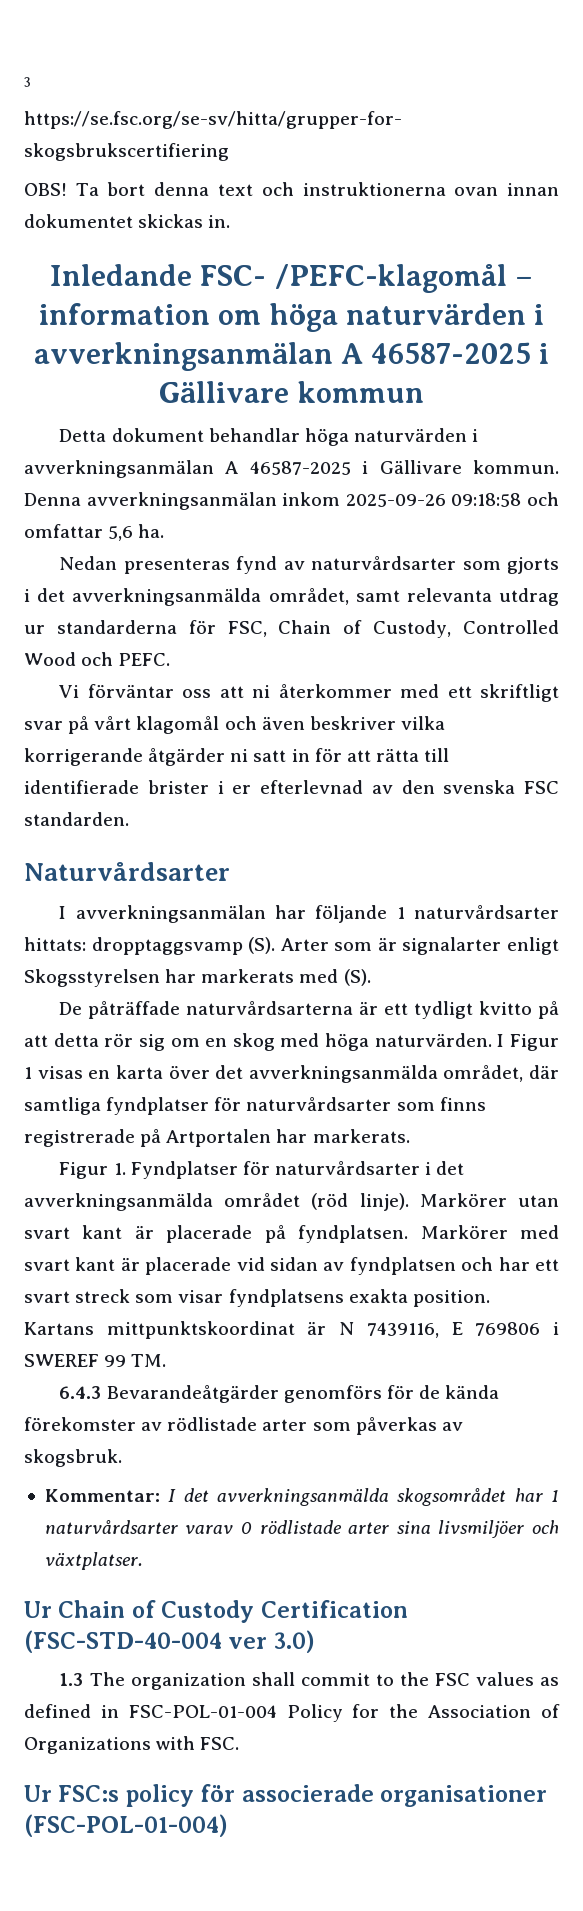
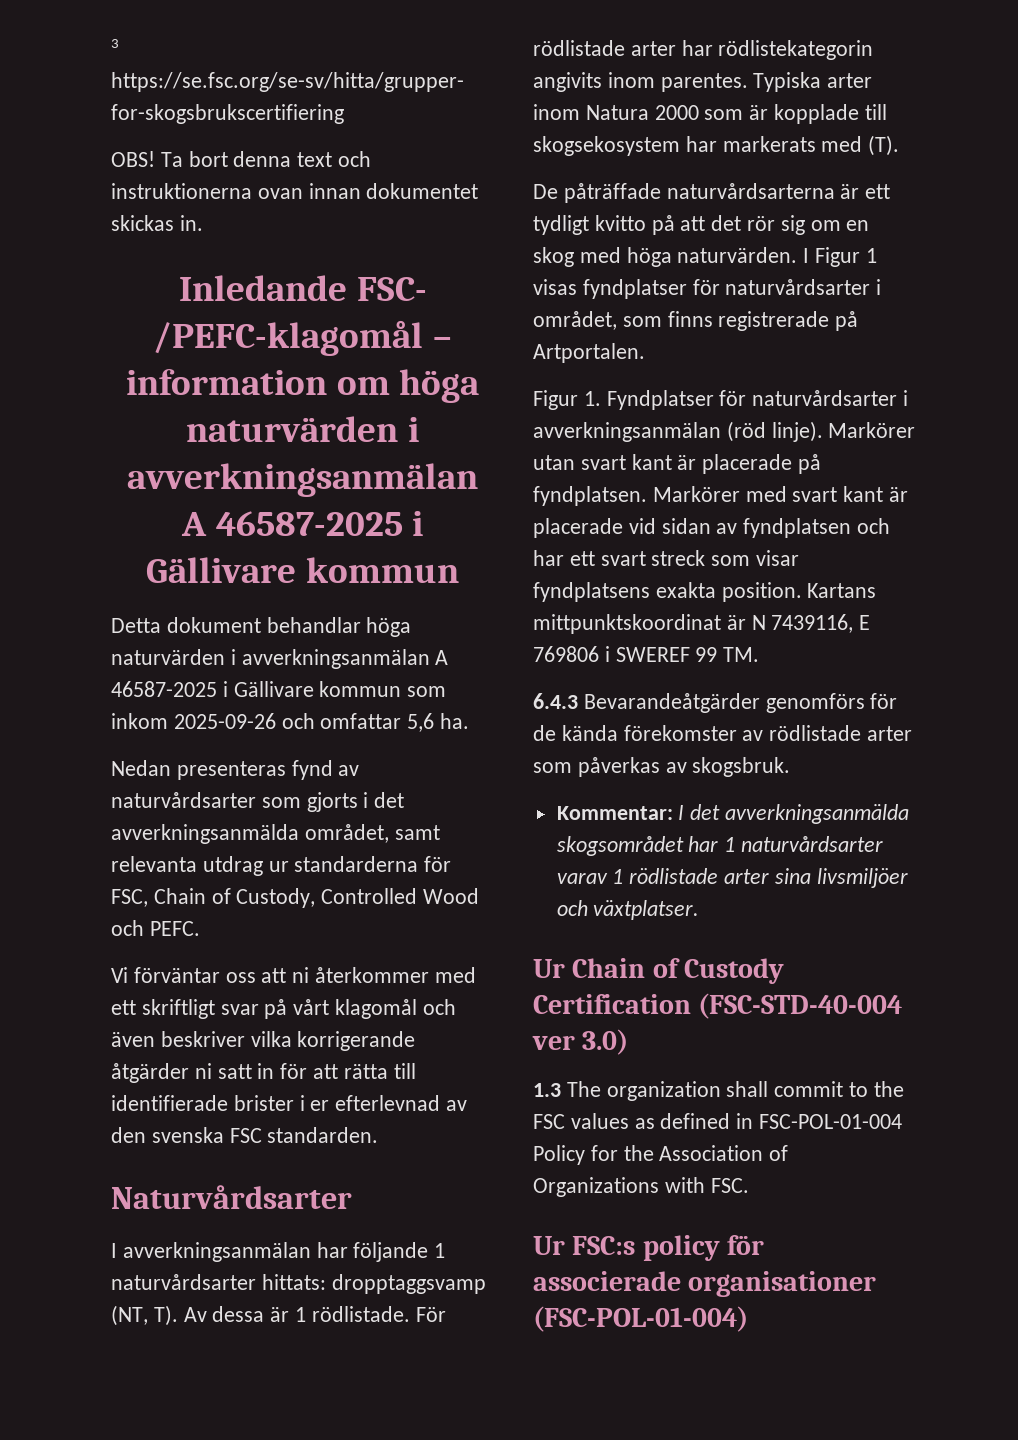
[473,460,559,474] [24,492,277,510] kommun. Denna avverkningsanmälan -> [319,681,447,697] kommun som
[451,493,522,507] 09:18:58 -> (276, 721) none
[248,937,559,955] [24,969,160,987] (S). Arter som är signalarter enligt Skogsstyrelsen -> [111,1305,446,1326] [533,40,874,60] [533,72,873,92] [533,104,887,124] [533,136,680,156] (NT, T). Av dessa är 1 rödlistade. För rödlistade arter har rödlistekategorin angivits inom parentes. Typiska arter inom Natura 2000 som är kopplade till skogsekosystem
[343,969,371,986] (S). -> [868,135,900,156] (T).
[53,1033,99,1047] detta -> [711,215,742,231] det
[88,1065,559,1083] [24,1097,101,1115] en karta över det avverkningsanmälda området, där samtliga -> (577, 287) none
(392, 1104) none -> [876,279,882,295] [533,311,617,330] i området,
[166,1129,410,1147] Artportalen har markerats. -> [533,343,645,363] Artportalen.
[436,1161,465,1175] [24,1193,301,1211] det avverkningsanmälda området -> [533,422,721,442] avverkningsanmälan
[241,1522,253,1534] 0 -> [612,869,624,884] 1

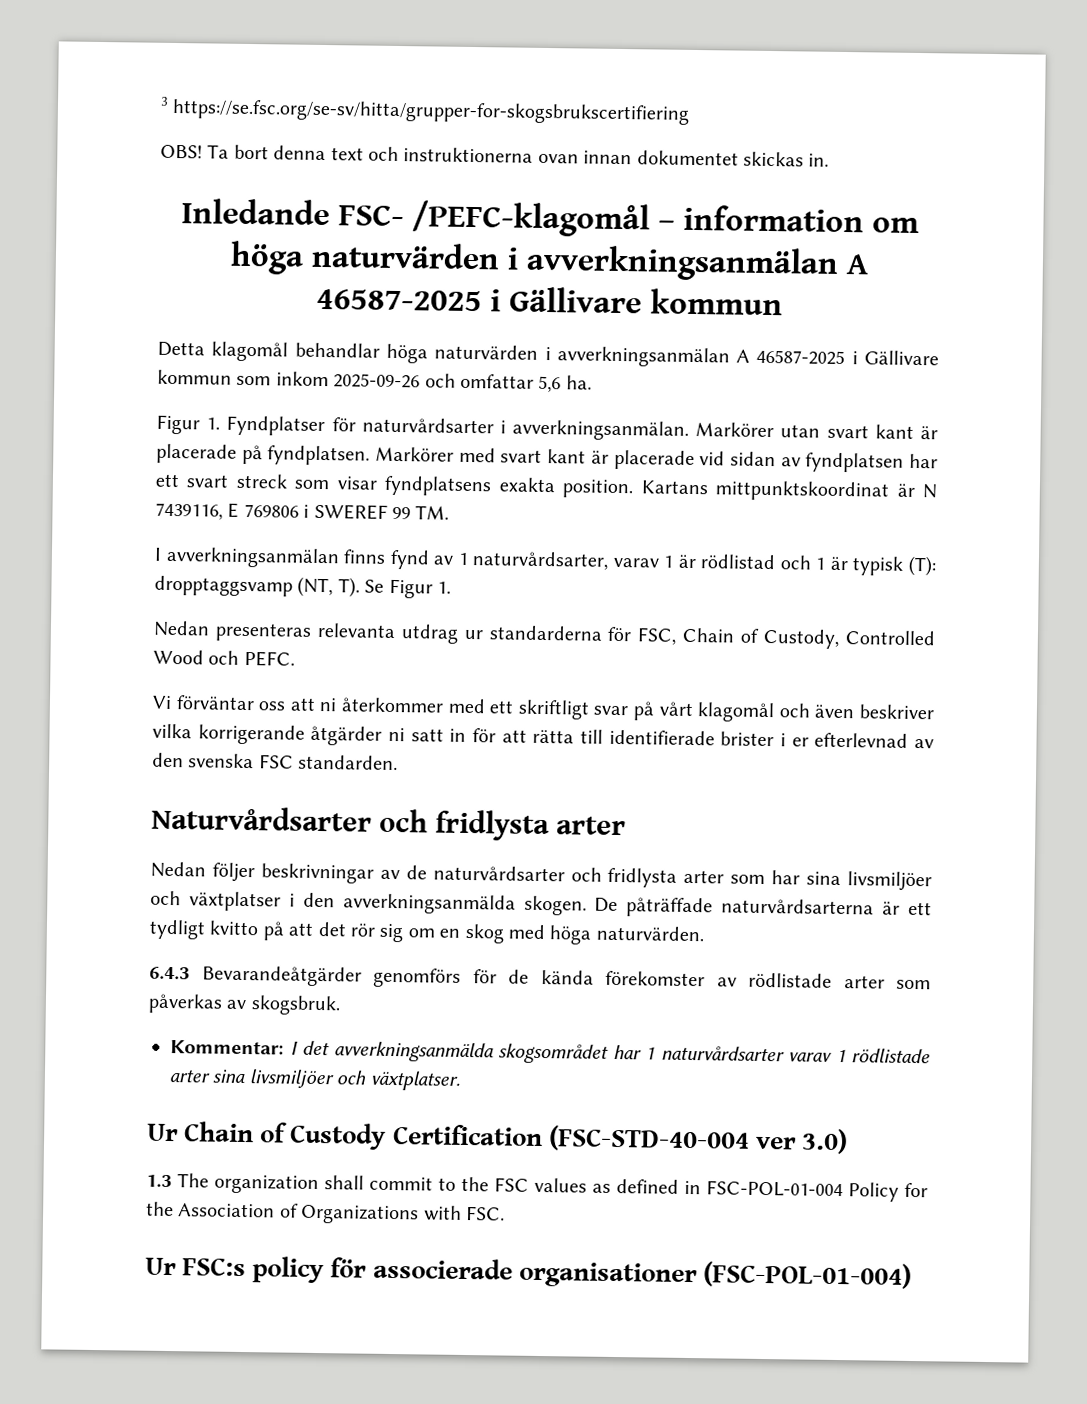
[166,617,261,633] dokument -> [211,341,289,362] klagomål
[111,760,360,780] [111,792,405,812] [111,824,440,844] Nedan presenteras fynd av naturvårdsarter som gjorts i det avverkningsanmälda området, samt -> [156,414,938,441] [156,443,939,473] [155,473,938,502] [155,502,450,520] [154,546,936,577] [154,575,451,599] [153,620,312,642] Figur 1. Fyndplatser för naturvårdsarter i avverkningsanmälan. Markörer utan svart kant är placerade på fyndplatsen. Markörer med svart kant är placerade vid sidan av fyndplatsen har ett svart streck som visar fyndplatsens exakta position. Kartans mittpunktskoordinat är N 7439116, E 769806 i SWEREF 99 TM. // I avverkningsanmälan finns fynd av 1 naturvårdsarter, varav 1 är rödlistad och 1 är typisk (T): dropptaggsvamp (NT, T). Se Figur 1. // Nedan presenteras
[111,1242,446,1262] [111,1274,486,1294] [111,1305,446,1326] [533,40,874,60] [533,72,873,92] [533,104,887,124] [533,135,900,156] // I avverkningsanmälan har följande 1 naturvårdsarter hittats: dropptaggsvamp (NT, T). Av dessa är 1 rödlistade. För rödlistade arter har rödlistekategorin angivits inom parentes. Typiska arter inom Natura 2000 som är kopplade till skogsekosystem har markerats med (T). // -> [379,808,626,842] [150,861,932,892] [150,890,587,916] och fridlysta arter // Nedan följer beskrivningar av de naturvårdsarter och fridlysta arter som har sina livsmiljöer och växtplatser i den avverkningsanmälda skogen.
[803,247,877,267] [533,279,882,299] [533,311,859,331] [533,343,645,363] [533,390,909,410] [533,421,916,442] [533,454,822,474] [533,486,909,506] [533,518,891,538] [533,550,800,566] [533,582,877,602] [533,614,871,634] [533,646,760,662] I Figur 1 visas fyndplatser för naturvårdsarter i området, som finns registrerade på Artportalen. // Figur 1. Fyndplatser för naturvårdsarter i avverkningsanmälan (röd linje). Markörer utan svart kant är placerade på fyndplatsen. Markörer med svart kant är placerade vid sidan av fyndplatsen och har ett svart streck som visar fyndplatsens exakta position. Kartans mittpunktskoordinat är N 7439116, E 769806 i SWEREF 99 TM. -> (704, 933) none

